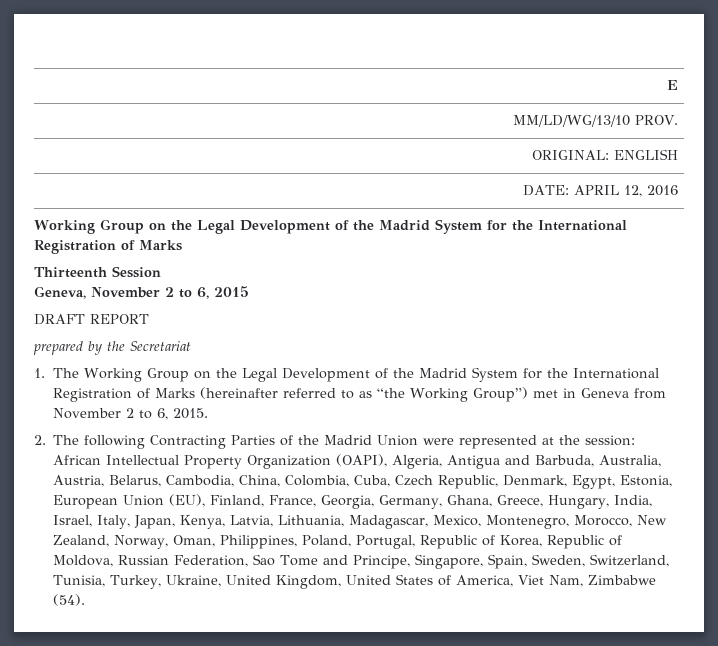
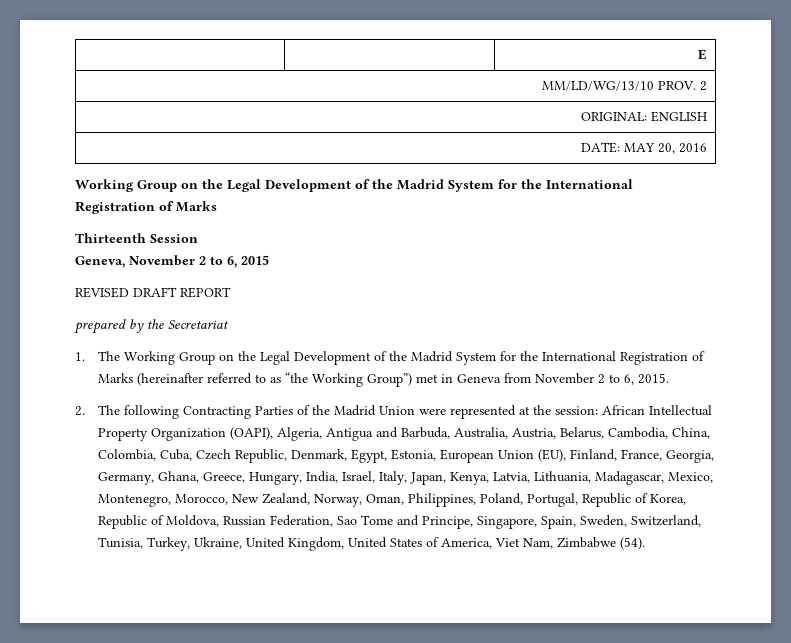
(678, 120) none -> [699,81,707,91] 2
[573,185,642,197] APRIL 12, -> [623,143,675,154] MAY 20,
(249, 291) none -> [75,287,129,298] REVISED

